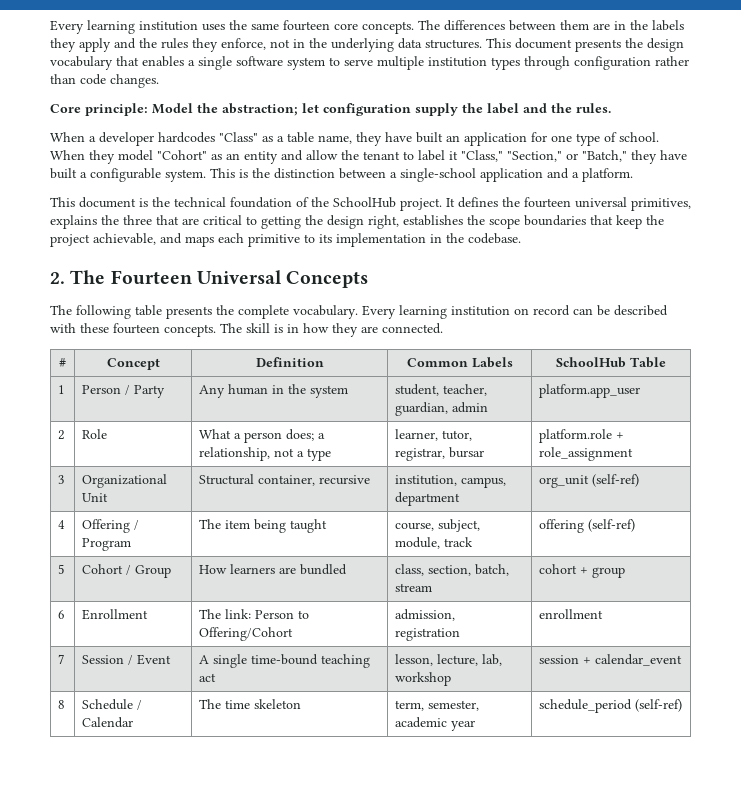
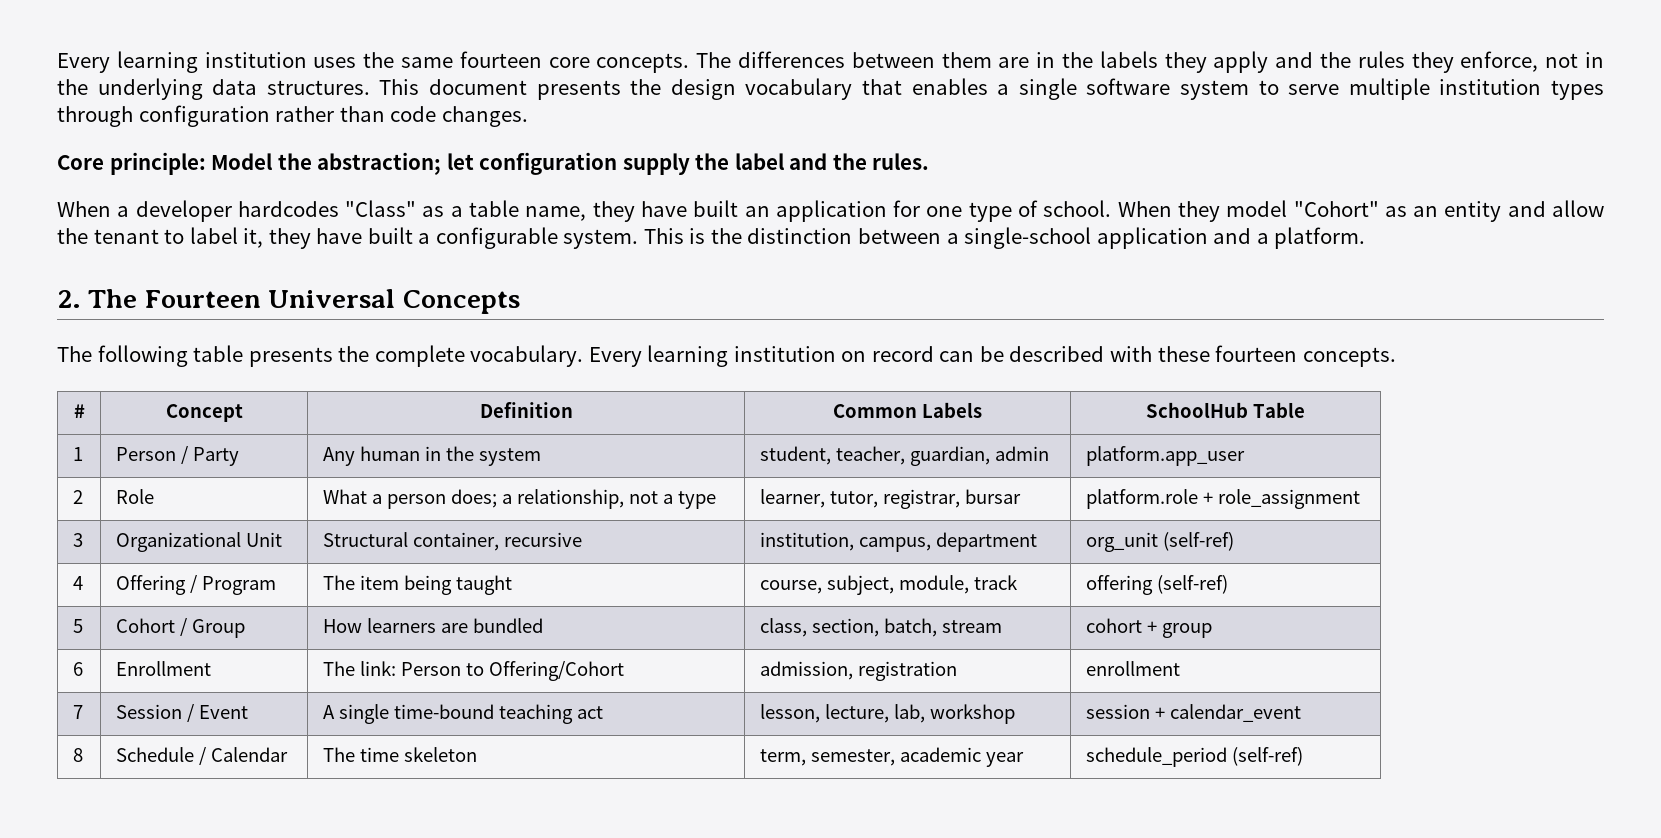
[449,150,627,162] it "Class," "Section," or "Batch," -> [243,228,264,248] it,
[50,197,691,211] [50,215,664,229] [50,233,521,247] // This document is the technical foundation of the SchoolHub project. It defines the fourteen universal primitives, explains the three that are critical to getting the design right, establishes the scope boundaries that keep the project achievable, and maps each primitive to its implementation in the codebase. -> (1366, 238) none
[220,323,443,337] The skill is in how they are connected. -> (1396, 357) none

